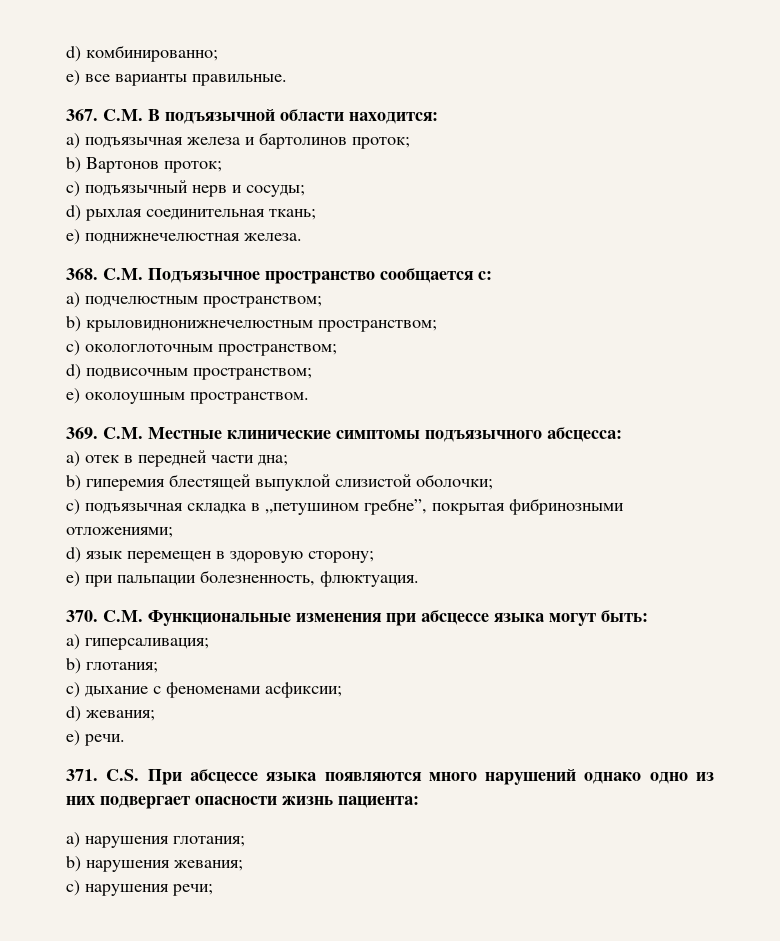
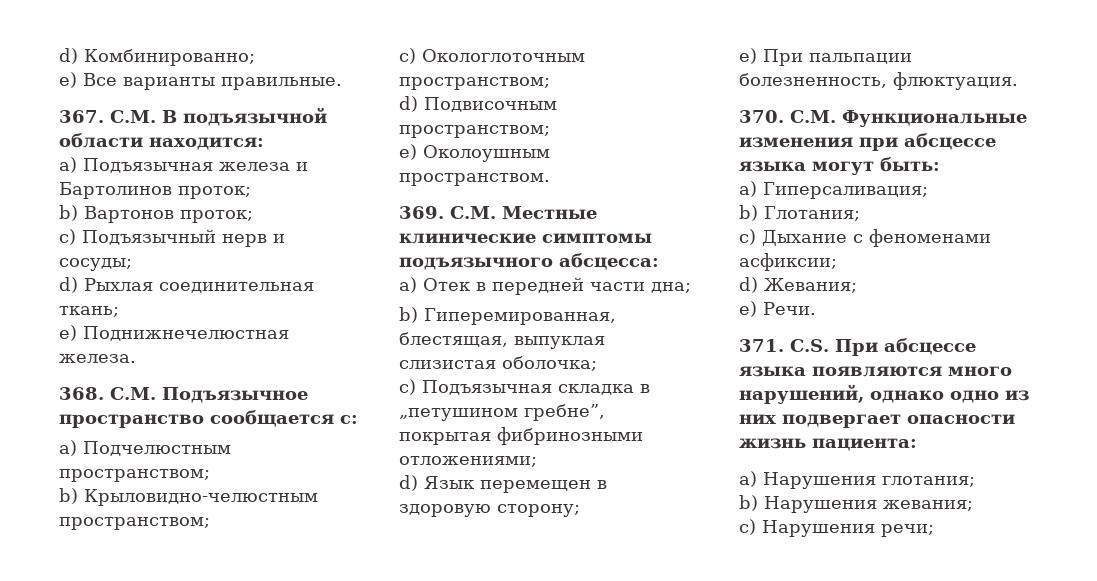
[66,45,218,62] [66,70,110,86] d) комбинированно; // e) все -> [59,48,255,66] [59,72,117,88] d) Комбинированно; // e) Все
[85,137,183,148] подъязычная -> [83,158,213,173] Подъязычная
[259,132,347,149] бартолинов -> [59,182,172,199] Бартолинов
[85,180,188,196] подъязычный -> [82,229,216,245] Подъязычный
[85,209,142,221] рыхлая -> [84,278,153,291] Рыхлая
[85,233,240,244] поднижнечелюстная -> [83,326,289,341] Поднижнечелюстная
[85,296,198,307] подчелюстным -> [83,441,231,456] Подчелюстным
[86,320,313,332] крыловиднонижнечелюстным -> [84,489,318,506] Крыловидно-челюстным
[85,344,213,352] окологлоточным -> [422,49,585,62] Окологлоточным
[86,368,188,379] подвисочным -> [424,97,557,112] Подвисочным
[85,392,185,404] околоушным -> [423,145,550,162] Околоушным
[85,455,119,463] отек -> [423,278,471,291] Отек
[86,474,493,491] [66,499,183,515] гиперемия блестящей выпуклой слизистой оболочки; // c) подъязычная -> [424,308,616,325] [399,332,605,349] [399,356,597,371] [399,379,552,395] Гиперемированная, блестящая, выпуклая слизистая оболочка; // c) Подъязычная
[86,551,122,559] язык -> [424,476,475,489] Язык
[85,575,113,587] при -> [763,49,803,66] При
[85,638,209,650] [66,658,158,674] [66,682,148,698] гиперсаливация; // b) глотания; // c) дыхание -> [763,182,928,199] [739,205,860,221] [739,229,847,246] Гиперсаливация; // b) Глотания; // c) Дыхание
[86,710,155,721] [66,730,125,746] жевания; // e) речи. -> [764,278,857,293] [739,301,816,317] Жевания; // e) Речи.
[485,769,577,785] нарушений -> [739,384,864,404] нарушений,
[85,836,169,848] нарушения -> [763,472,876,489] Нарушения
[86,860,170,872] нарушения -> [764,496,877,513] Нарушения
[85,884,169,896] нарушения -> [762,520,875,537] Нарушения

